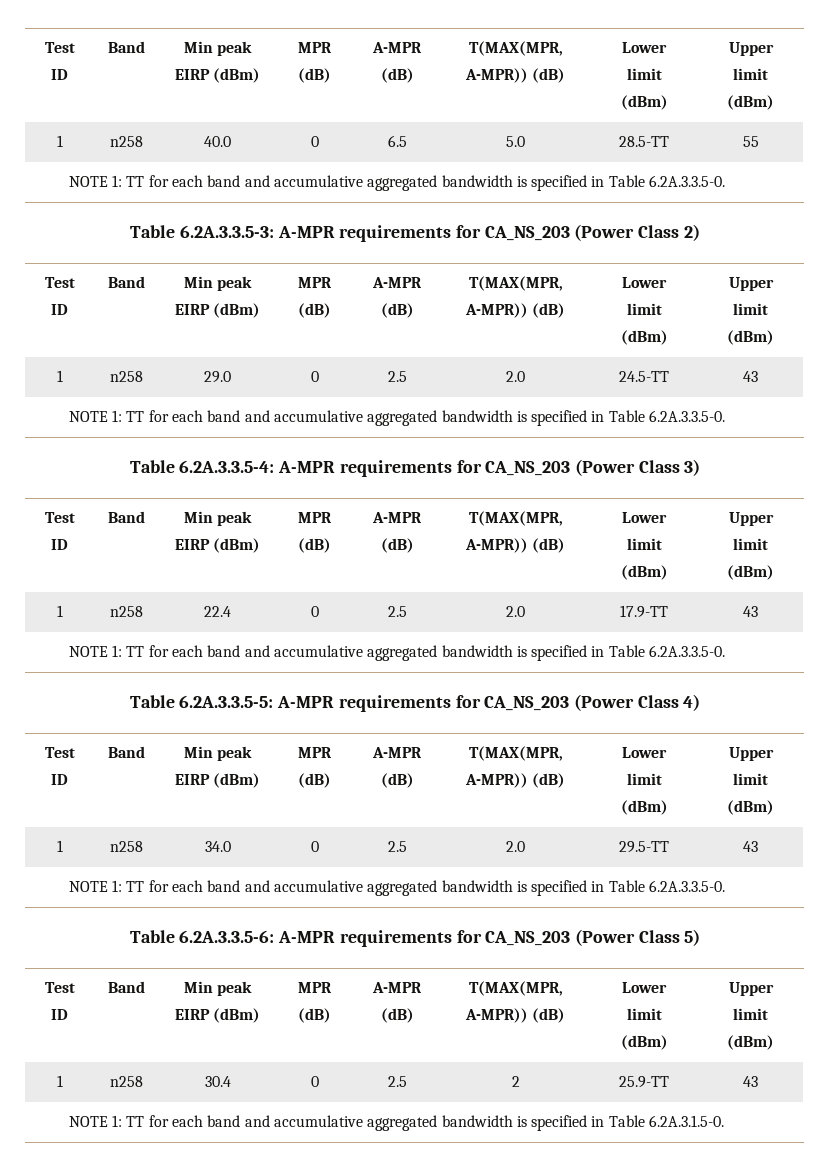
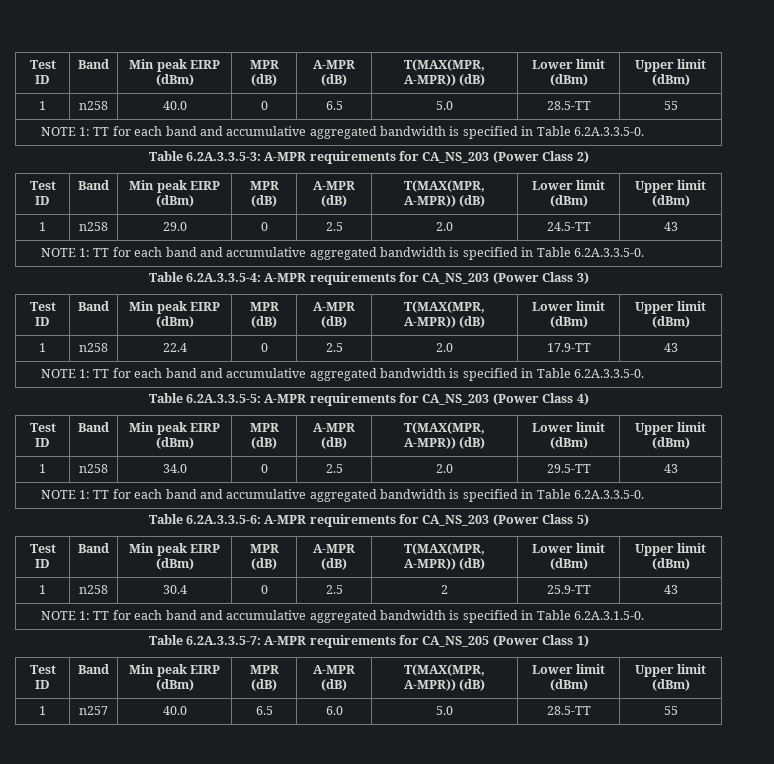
(725, 1121) none -> [148,635,589,648] [29,665,56,674] [35,680,50,689] [78,664,109,674] [129,664,220,677] [155,679,194,691] [249,665,279,674] [251,679,277,691] [313,665,355,674] [321,679,347,691] [404,664,485,676] [403,679,486,691] [531,664,606,674] [549,679,588,691] [634,664,707,677] [651,679,690,691] [39,706,46,715] [79,706,108,715] [162,706,187,715] [255,706,273,715] [325,706,343,715] [436,706,453,715] [546,706,591,715] [663,706,678,715] // Table 6.2A.3.3.5-7: A-MPR requirements for CA_NS_205 (Power Class 1) // Test ID | Band | Min peak EIRP (dBm) | MPR (dB) | A-MPR (dB) | T(MAX(MPR, A-MPR)) (dB) | Lower limit (dBm) | Upper limit (dBm) // 1 | n257 | 40.0 | 6.5 | 6.0 | 5.0 | 28.5-TT | 55

